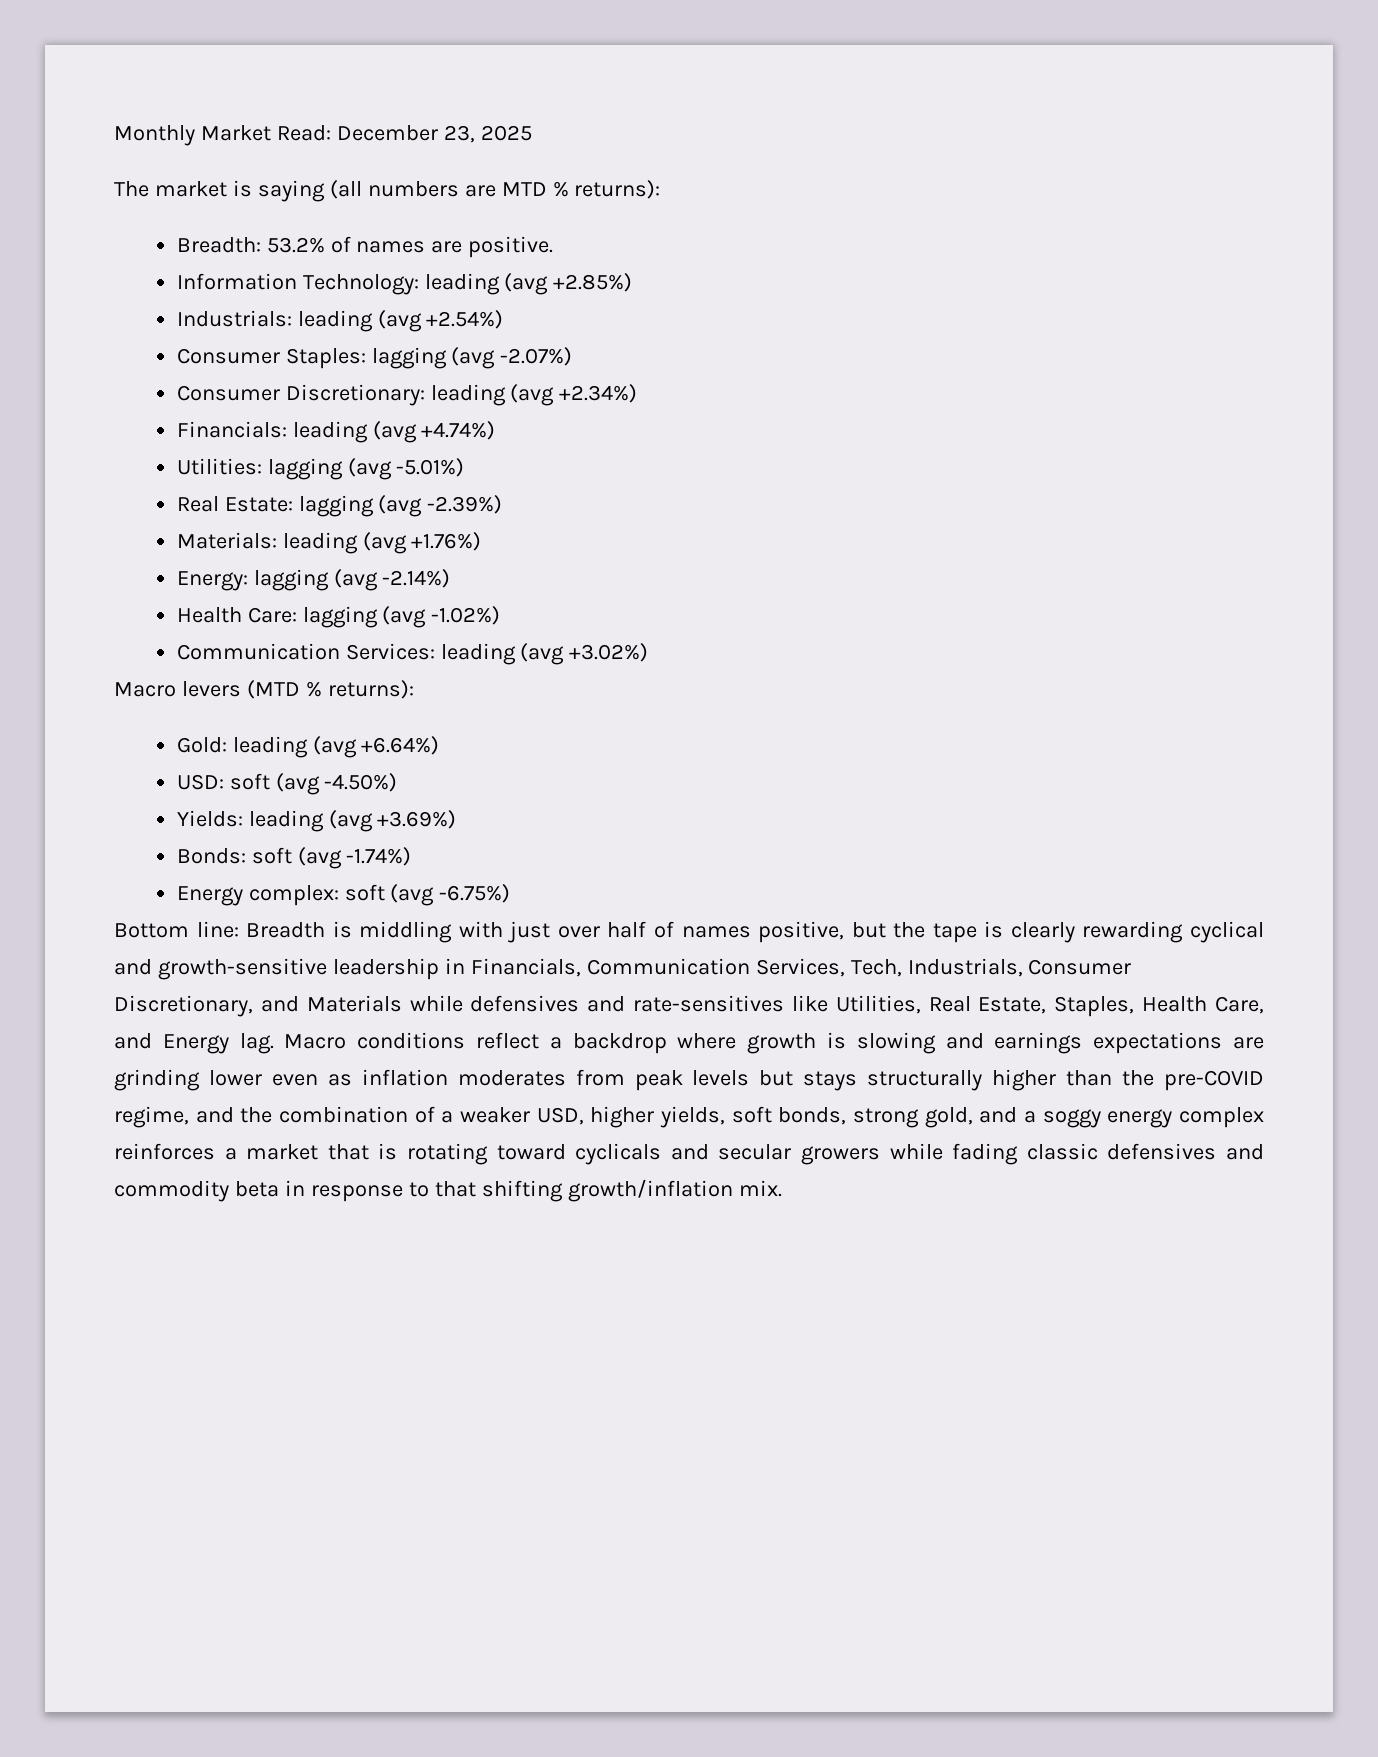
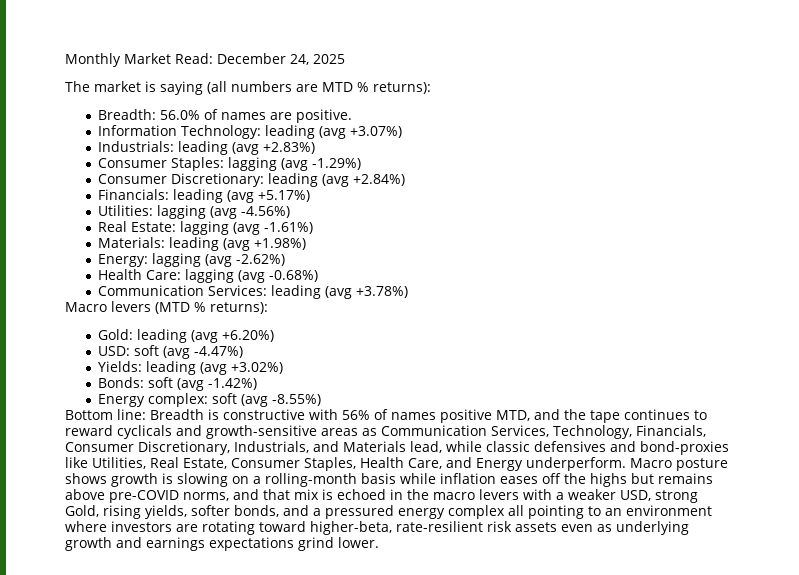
[443,125,475,143] 23, -> [290,54,309,65] 24,
[266,237,325,253] 53.2% -> [160,110,201,120] 56.0%
[553,273,633,292] +2.85%) -> [350,126,403,138] +3.07%)
[426,310,504,329] +2.54%) -> [263,142,316,154] +2.83%)
[500,347,573,366] -2.07%) -> [312,158,362,170] -1.29%)
[559,384,638,403] +2.34%) -> [353,174,406,186] +2.84%)
[421,421,496,440] +4.74%) -> [258,190,311,202] +5.17%)
[396,458,465,477] -5.01%) -> [241,206,291,218] -4.56%)
[427,495,503,514] -2.39%) -> [264,222,314,234] -1.61%)
[411,532,482,551] +1.76%) -> [254,238,307,250] +1.98%)
[382,569,451,588] -2.14%) -> [236,254,286,266] -2.62%)
[431,606,501,625] -1.02%) -> [269,270,319,282] -0.68%)
[569,643,649,662] +3.02%) -> [356,286,409,298] +3.78%)
[361,736,440,755] +6.64%) -> [222,330,275,342] +6.20%)
[324,773,398,792] -4.50%) -> [194,346,244,358] -4.47%)
[377,810,457,829] +3.69%) -> [231,362,284,374] +3.02%)
[346,847,412,866] -1.74%) -> [208,378,258,390] -1.42%)
[439,884,511,903] -6.75%) -> [272,394,322,406] -8.55%)
[359,921,1264,943] [114,958,1023,980] middling with just over half of names positive, but the tape is clearly rewarding cyclical and growth-sensitive leadership in Financials, Communication Services, Tech, Industrials, -> [223,409,707,423] [65,425,706,439] constructive with 56% of names positive MTD, and the tape continues to reward cyclicals and growth-sensitive areas as Communication Services, Technology, Financials,
(253, 1006) none -> [234,441,309,453] Industrials,
[409,995,785,1012] while defensives and rate-sensitives -> [410,441,729,455] lead, while classic defensives and bond-proxies
(1047, 1005) none -> [231,458,300,468] Consumer
[239,1032,1264,1054] [114,1069,1265,1091] [114,1106,1264,1128] [114,1143,1264,1165] [114,1179,782,1202] lag. Macro conditions reflect a backdrop where growth is slowing and earnings expectations are grinding lower even as inflation moderates from peak levels but stays structurally higher than the pre-COVID regime, and the combination of a weaker USD, higher yields, soft bonds, strong gold, and a soggy energy complex reinforces a market that is rotating toward cyclicals and secular growers while fading classic defensives and commodity beta in response to that shifting growth/inflation mix. -> [526,457,728,471] [65,473,713,487] [65,489,698,503] [65,505,712,519] [65,521,689,535] [65,537,379,551] underperform. Macro posture shows growth is slowing on a rolling-month basis while inflation eases off the highs but remains above pre-COVID norms, and that mix is echoed in the macro levers with a weaker USD, strong Gold, rising yields, softer bonds, and a pressured energy complex all pointing to an environment where investors are rotating toward higher-beta, rate-resilient risk assets even as underlying growth and earnings expectations grind lower.

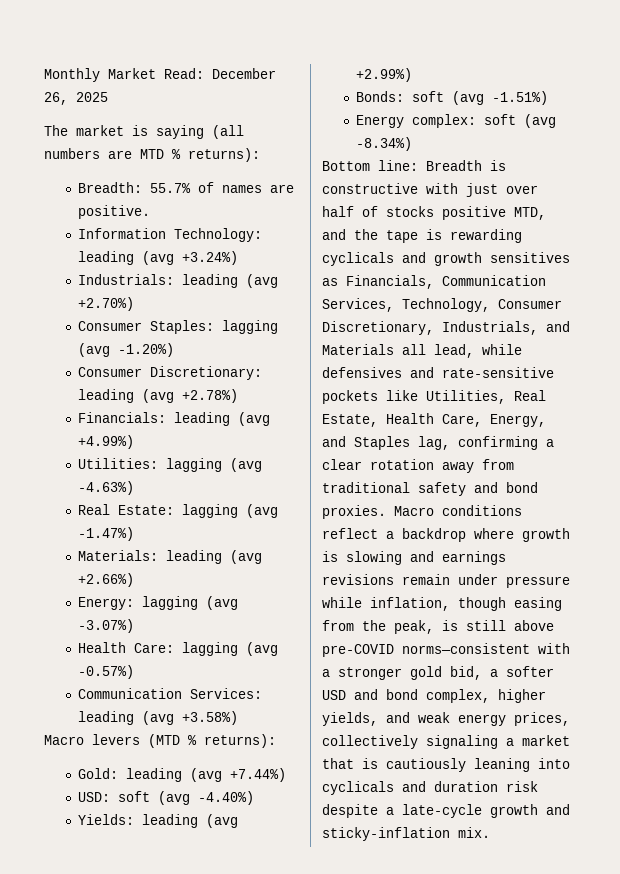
[290,54,309,65] 24, -> [44,92,68,105] 26,
[160,110,201,120] 56.0% -> [150,183,192,193] 55.7%
[350,126,403,138] +3.07%) -> [182,251,239,265] +3.24%)
[263,142,316,154] +2.83%) -> [78,297,135,311] +2.70%)
[312,158,362,170] -1.29%) -> [118,343,175,357] -1.20%)
[353,174,406,186] +2.84%) -> [182,389,239,403] +2.78%)
[258,190,311,202] +5.17%) -> [78,435,135,449] +4.99%)
[241,206,291,218] -4.56%) -> [78,481,135,495] -4.63%)
[264,222,314,234] -1.61%) -> [78,527,135,541] -1.47%)
[254,238,307,250] +1.98%) -> [78,573,135,587] +2.66%)
[236,254,286,266] -2.62%) -> [78,619,135,633] -3.07%)
[269,270,319,282] -0.68%) -> [78,665,135,679] -0.57%)
[356,286,409,298] +3.78%) -> [182,711,239,725] +3.58%)
[222,330,275,342] +6.20%) -> [230,768,287,782] +7.44%)
[194,346,244,358] -4.47%) -> [198,791,255,805] -4.40%)
[231,362,284,374] +3.02%) -> [356,68,413,82] +2.99%)
[208,378,258,390] -1.42%) -> [492,91,549,105] -1.51%)
[272,394,322,406] -8.55%) -> [356,137,413,151] -8.34%)
[342,409,436,420] 56% of names -> [466,183,538,197] [322,206,434,217] just over half of stocks
[624,409,707,420] [65,425,377,439] continues to reward cyclicals and growth-sensitive areas as -> [426,229,522,243] [322,252,570,266] [322,275,434,289] is rewarding cyclicals and growth sensitives as Financials,
[635,425,706,437] Financials, -> (490, 305) none
(406, 446) none -> [402,344,426,355] all
[486,441,530,452] classic -> (522, 349) none
[640,441,729,455] bond-proxies -> [442,367,554,378] [322,390,378,404] rate-sensitive pockets
[231,457,728,471] [65,473,713,487] [65,489,698,503] [65,505,712,519] [65,521,689,535] [65,537,379,551] Consumer Staples, Health Care, and Energy underperform. Macro posture shows growth is slowing on a rolling-month basis while inflation eases off the highs but remains above pre-COVID norms, and that mix is echoed in the macro levers with a weaker USD, strong Gold, rising yields, softer bonds, and a pressured energy complex all pointing to an environment where investors are rotating toward higher-beta, rate-resilient risk assets even as underlying growth and earnings expectations grind lower. -> [386,413,546,427] [322,436,554,450] [322,459,514,473] [322,482,538,496] [322,505,522,519] [322,528,570,542] [322,551,506,565] [322,574,570,588] [322,597,562,611] [322,620,554,634] [322,643,570,657] [322,666,554,680] [322,689,546,703] [322,712,570,726] [322,735,570,749] [322,758,570,772] [322,781,538,795] [322,804,570,818] [322,827,490,841] Health Care, Energy, and Staples lag, confirming a clear rotation away from traditional safety and bond proxies. Macro conditions reflect a backdrop where growth is slowing and earnings revisions remain under pressure while inflation, though easing from the peak, is still above pre-COVID norms—consistent with a stronger gold bid, a softer USD and bond complex, higher yields, and weak energy prices, collectively signaling a market that is cautiously leaning into cyclicals and duration risk despite a late-cycle growth and sticky-inflation mix.

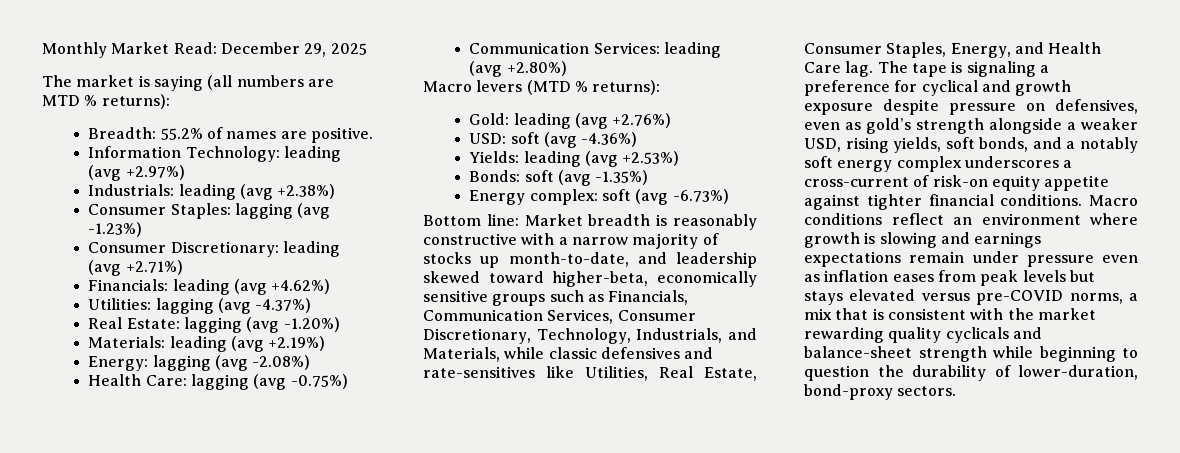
[44,92,68,105] 26, -> [304,43,327,57] 29,
[150,183,192,193] 55.7% -> [160,128,203,140] 55.2%
[182,251,239,265] +3.24%) -> [125,165,185,180] +2.97%)
[78,297,135,311] +2.70%) -> [277,184,336,199] +2.38%)
[118,343,175,357] -1.20%) -> [88,222,143,237] -1.23%)
[182,389,239,403] +2.78%) -> [125,260,183,275] +2.71%)
[78,435,135,449] +4.99%) -> [271,279,331,294] +4.62%)
[78,481,135,495] -4.63%) -> [255,298,312,313] -4.37%)
[78,527,135,541] -1.47%) -> [283,317,340,332] -1.20%)
[78,573,135,587] +2.66%) -> [268,336,326,351] +2.19%)
[78,619,135,633] -3.07%) -> [252,355,311,370] -2.08%)
[78,665,135,679] -0.57%) -> [290,374,348,389] -0.75%)
[182,711,239,725] +3.58%) -> [506,61,567,76] +2.80%)
[230,768,287,782] +7.44%) -> [612,113,672,128] +2.76%)
[198,791,255,805] -4.40%) -> [581,132,638,147] -4.36%)
[356,68,413,82] +2.99%) -> [622,151,680,166] +2.53%)
[492,91,549,105] -1.51%) -> [595,170,649,185] -1.35%)
[356,137,413,151] -8.34%) -> [672,189,729,204] -6.73%)
[426,160,506,171] [322,183,538,197] [322,206,546,220] [322,229,522,243] [322,252,570,266] Breadth is constructive with just over half of stocks positive MTD, and the tape is rewarding cyclicals and growth sensitives -> [524,214,757,230] [423,233,719,249] [423,252,757,268] [423,271,757,287] [423,290,584,306] Market breadth is reasonably constructive with a narrow majority of stocks up month-to-date, and leadership skewed toward higher-beta, economically sensitive groups such
[402,298,490,312] Technology, -> (614, 316) none
(434, 328) none -> [536,328,631,344] Technology,
[322,344,522,358] [322,367,554,378] [322,390,546,404] [322,413,546,427] [322,436,554,450] [322,459,514,473] [322,482,538,496] [322,505,386,519] Materials all lead, while defensives and rate-sensitive pockets like Utilities, Real Estate, Health Care, Energy, and Staples lag, confirming a clear rotation away from traditional safety and bond proxies. -> [423,347,714,362] [423,366,757,381] [804,42,1102,58] [804,61,1049,77] [804,80,1072,96] [804,99,1138,115] [804,118,1138,134] [804,137,1138,153] [804,156,1073,172] [804,175,1110,191] [804,194,1083,210] Materials, while classic defensives and rate-sensitives like Utilities, Real Estate, Consumer Staples, Energy, and Health Care lag. The tape is signaling a preference for cyclical and growth exposure despite pressure on defensives, even as gold’s strength alongside a weaker USD, rising yields, soft bonds, and a notably soft energy complex underscores a cross-current of risk-on equity appetite against tighter financial conditions.
[386,528,466,542] a backdrop -> [953,213,1081,225] an environment
[322,574,394,585] revisions -> [804,251,901,267] expectations
[322,597,562,611] [322,620,554,634] [322,643,570,657] [322,666,554,680] [322,689,546,703] [322,712,570,726] [322,735,570,749] [322,758,570,772] [322,781,538,795] [322,804,570,818] [322,827,490,841] while inflation, though easing from the peak, is still above pre-COVID norms—consistent with a stronger gold bid, a softer USD and bond complex, higher yields, and weak energy prices, collectively signaling a market that is cautiously leaning into cyclicals and duration risk despite a late-cycle growth and sticky-inflation mix. -> [1102,255,1138,263] [804,270,1095,286] [804,289,1138,305] [804,308,1096,320] [804,327,1042,343] [804,346,1138,362] [804,365,1138,381] [804,384,957,400] even as inflation eases from peak levels but stays elevated versus pre-COVID norms, a mix that is consistent with the market rewarding quality cyclicals and balance-sheet strength while beginning to question the durability of lower-duration, bond-proxy sectors.

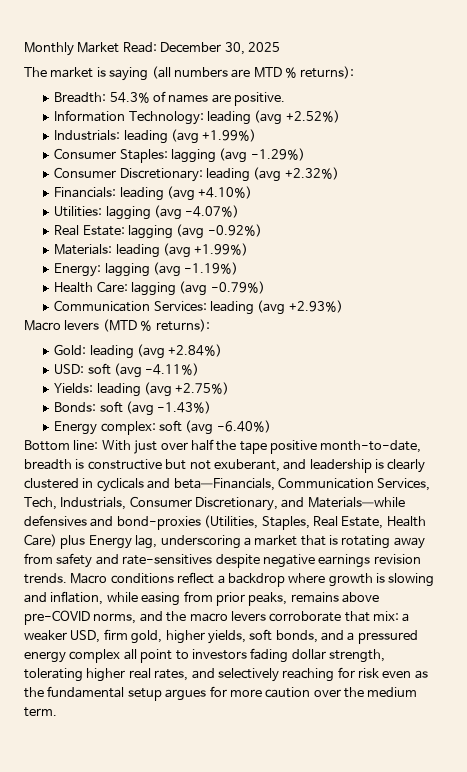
[304,43,327,57] 29, -> [224,42,245,55] 30,
[160,128,203,140] 55.2% -> [109,92,150,103] 54.3%
[125,165,185,180] +2.97%) -> [285,110,340,123] +2.52%)
[277,184,336,199] +2.38%) -> [202,129,257,142] +1.99%)
[88,222,143,237] -1.23%) -> [250,148,305,161] -1.29%)
[125,260,183,275] +2.71%) -> [284,167,339,180] +2.32%)
[271,279,331,294] +4.62%) -> [198,186,253,199] +4.10%)
[255,298,312,313] -4.37%) -> [185,205,240,218] -4.07%)
[283,317,340,332] -1.20%) -> [207,224,262,237] -0.92%)
[268,336,326,351] +2.19%) -> [194,243,249,256] +1.99%)
[252,355,311,370] -2.08%) -> [184,262,239,275] -1.19%)
[290,374,348,389] -0.75%) -> [210,281,265,294] -0.79%)
[506,61,567,76] +2.80%) -> [288,300,343,313] +2.93%)
[612,113,672,128] +2.76%) -> [168,344,223,357] +2.84%)
[581,132,638,147] -4.36%) -> [145,363,200,376] -4.11%)
[622,151,680,166] +2.53%) -> [175,382,230,395] +2.75%)
[595,170,649,185] -1.35%) -> [157,401,212,414] -1.43%)
[672,189,729,204] -6.73%) -> [216,420,271,433] -6.40%)
[524,214,757,230] [423,233,719,249] [423,252,757,268] [423,271,757,287] [423,290,689,306] [423,309,696,324] [423,328,757,344] [423,347,714,362] [423,366,757,381] [804,42,1102,58] [804,61,1049,77] [804,80,1072,96] [804,99,1138,115] [804,118,1138,134] [804,137,889,153] Market breadth is reasonably constructive with a narrow majority of stocks up month-to-date, and leadership skewed toward higher-beta, economically sensitive groups such as Financials, Communication Services, Consumer Discretionary, Technology, Industrials, and Materials, while classic defensives and rate-sensitives like Utilities, Real Estate, Consumer Staples, Energy, and Health Care lag. The tape is signaling a preference for cyclical and growth exposure despite pressure on defensives, even as gold’s strength alongside a weaker USD, rising -> [101,439,422,454] [24,459,426,473] [24,477,431,492] [24,496,405,511] [24,515,426,530] [24,534,425,549] [24,553,421,568] [24,572,435,587] [24,591,379,606] [24,610,410,625] [24,629,205,644] With just over half the tape positive month-to-date, breadth is constructive but not exuberant, and leadership is clearly clustered in cyclicals and beta—Financials, Communication Services, Tech, Industrials, Consumer Discretionary, and Materials—while defensives and bond-proxies (Utilities, Staples, Real Estate, Health Care) plus Energy lag, underscoring a market that is rotating away from safety and rate-sensitives despite negative earnings revision trends. Macro conditions reflect a backdrop where growth is slowing and inflation, while easing from prior peaks, remains above pre-COVID norms, and the macro levers corroborate that mix: a weaker USD, firm gold, higher
[1080,137,1138,153] [804,156,1073,172] [804,175,1110,191] [804,194,1138,210] [804,213,1138,225] [804,232,1042,248] [804,251,1138,267] [804,270,1095,286] [804,289,1138,305] [804,308,1096,320] [804,327,1042,343] [804,346,1138,362] [804,365,1138,381] [804,384,957,400] notably soft energy complex underscores a cross-current of risk-on equity appetite against tighter financial conditions. Macro conditions reflect an environment where growth is slowing and earnings expectations remain under pressure even as inflation eases from peak levels but stays elevated versus pre-COVID norms, a mix that is consistent with the market rewarding quality cyclicals and balance-sheet strength while beginning to question the durability of lower-duration, bond-proxy sectors. -> [357,630,418,644] [24,648,385,663] [24,667,428,682] [24,686,418,701] [24,707,57,717] pressured energy complex all point to investors fading dollar strength, tolerating higher real rates, and selectively reaching for risk even as the fundamental setup argues for more caution over the medium term.

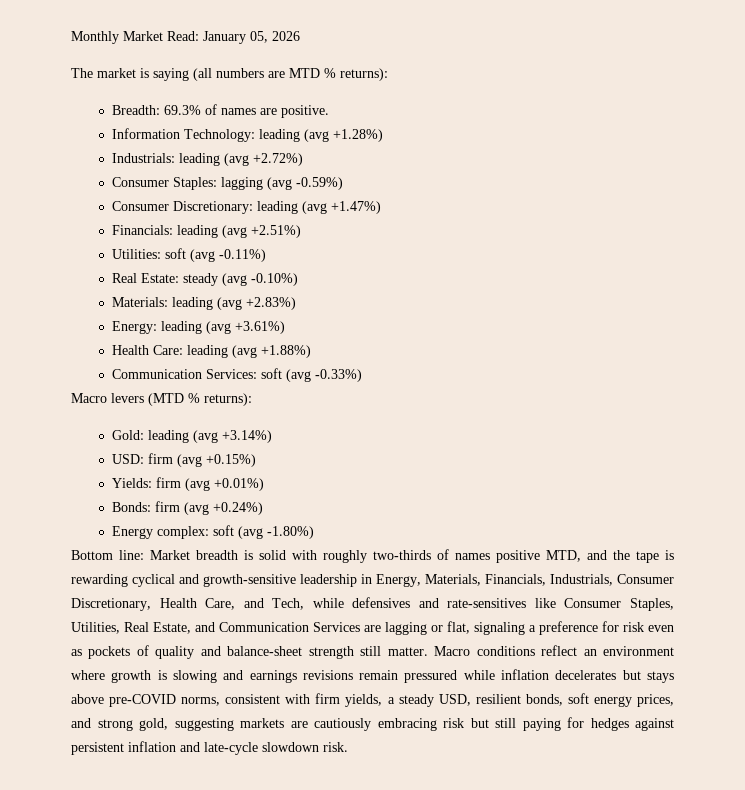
[160,42,280,55] December 30, 2025 -> [203,31,300,44] January 05, 2026
[109,92,150,103] 54.3% -> [163,105,201,115] 69.3%
[285,110,340,123] +2.52%) -> [332,129,383,142] +1.28%)
[202,129,257,142] +1.99%) -> [252,153,303,166] +2.72%)
[250,148,305,161] -1.29%) -> [295,177,343,190] -0.59%)
[284,167,339,180] +2.32%) -> [330,201,381,214] +1.47%)
[198,186,253,199] +4.10%) -> [250,225,301,238] +2.51%)
[105,205,240,220] lagging (avg -4.07%) -> [164,248,266,262] soft (avg -0.11%)
[127,224,262,239] lagging (avg -0.92%) -> [182,273,298,286] steady (avg -0.10%)
[194,243,249,256] +1.99%) -> [245,297,296,310] +2.83%)
[104,262,239,277] lagging (avg -1.19%) -> [160,321,285,334] leading (avg +3.61%)
[130,281,265,296] lagging (avg -0.79%) -> [186,345,311,358] leading (avg +1.88%)
[209,300,343,315] leading (avg +2.93%) -> [260,368,362,382] soft (avg -0.33%)
[168,344,223,357] +2.84%) -> [221,430,272,443] +3.14%)
[87,363,200,378] [54,382,230,397] [54,401,212,416] soft (avg -4.11%) // Yields: leading (avg +2.75%) // Bonds: soft (avg -1.43%) -> [147,453,256,467] [111,477,264,491] [111,501,263,515] firm (avg +0.15%) // Yields: firm (avg +0.01%) // Bonds: firm (avg +0.24%)
[216,420,271,433] -6.40%) -> [266,526,314,539] -1.80%)
[101,439,422,454] [24,459,426,473] [24,477,431,492] [24,496,405,511] [24,515,426,530] [24,534,425,549] [24,553,421,568] [24,573,67,584] With just over half the tape positive month-to-date, breadth is constructive but not exuberant, and leadership is clearly clustered in cyclicals and beta—Financials, Communication Services, Tech, Industrials, Consumer Discretionary, and Materials—while defensives and bond-proxies (Utilities, Staples, Real Estate, Health Care) plus Energy lag, underscoring a market that is rotating away from safety and rate-sensitives despite negative earnings revision trends. -> [150,549,674,563] [71,574,674,587] [71,597,674,611] [71,621,674,635] [71,645,428,659] Market breadth is solid with roughly two-thirds of names positive MTD, and the tape is rewarding cyclical and growth-sensitive leadership in Energy, Materials, Financials, Industrials, Consumer Discretionary, Health Care, and Tech, while defensives and rate-sensitives like Consumer Staples, Utilities, Real Estate, and Communication Services are lagging or flat, signaling a preference for risk even as pockets of quality and balance-sheet strength still matter.
[217,573,285,587] a backdrop -> [583,646,674,656] an environment
[50,591,379,606] [24,610,410,625] [24,629,418,644] [24,648,385,663] [24,667,428,682] [24,686,418,701] [24,707,57,717] inflation, while easing from prior peaks, remains above pre-COVID norms, and the macro levers corroborate that mix: a weaker USD, firm gold, higher yields, soft bonds, and a pressured energy complex all point to investors fading dollar strength, tolerating higher real rates, and selectively reaching for risk even as the fundamental setup argues for more caution over the medium term. -> [249,669,674,683] [71,693,674,707] [71,717,674,731] [71,741,348,755] earnings revisions remain pressured while inflation decelerates but stays above pre-COVID norms, consistent with firm yields, a steady USD, resilient bonds, soft energy prices, and strong gold, suggesting markets are cautiously embracing risk but still paying for hedges against persistent inflation and late-cycle slowdown risk.

